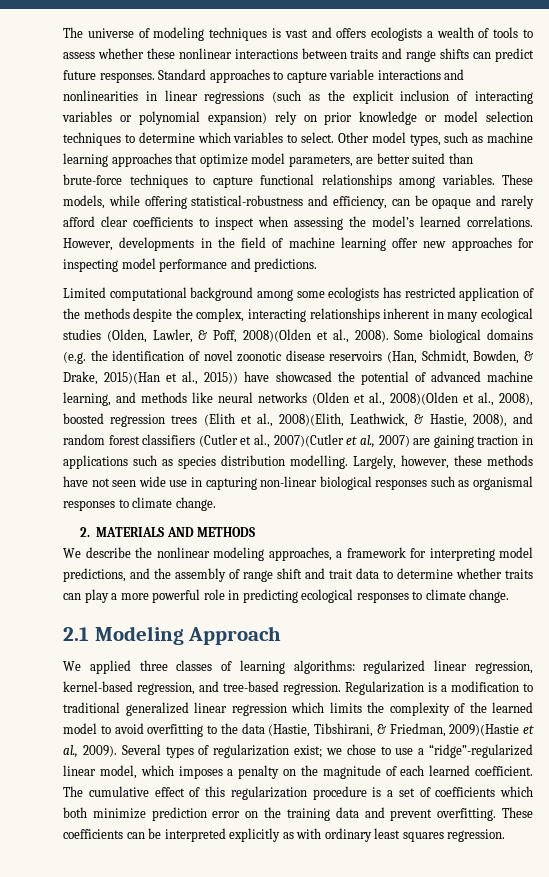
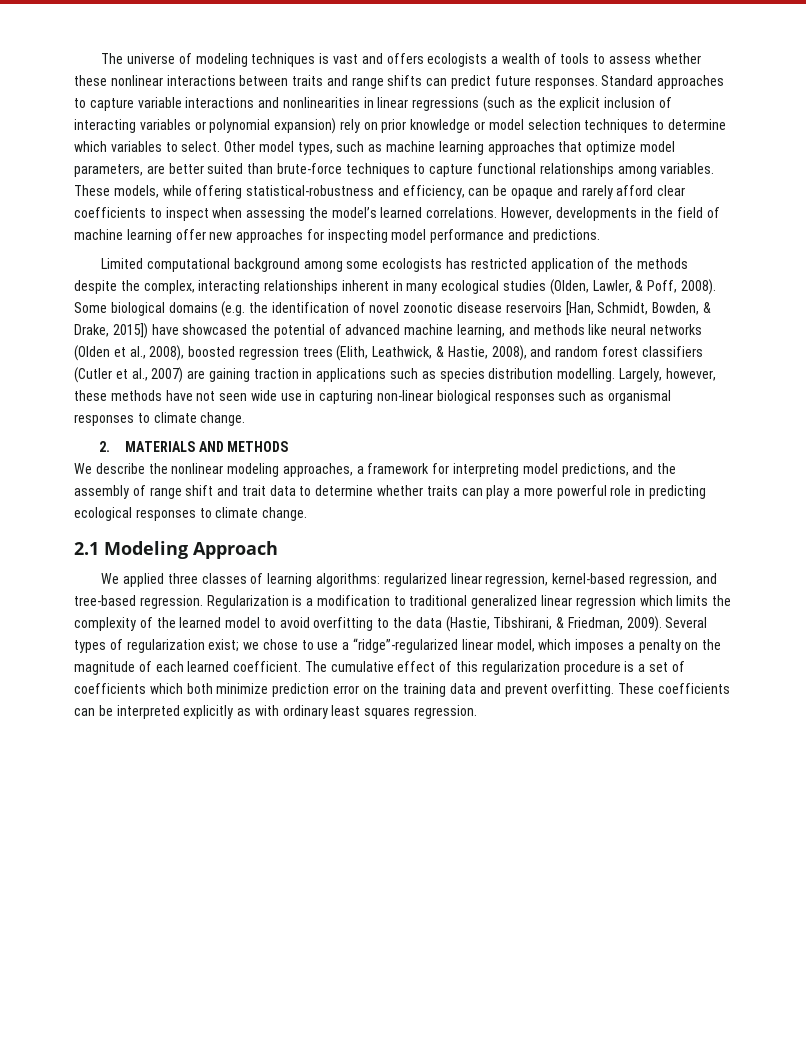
[243,329,349,343] 2008)(Olden et al., -> (678, 286) none
[387,351,418,364] (Han, -> [565,301,594,316] [Han,
[104,371,239,385] 2015)(Han et al., 2015)) -> [112,323,148,339] 2015])
[390,392,494,406] 2008)(Olden et al., -> (146, 352) none
[203,413,345,427] (Elith et al., 2008)(Elith, -> [336,345,369,361] (Elith,
[273,434,375,448] 2007)(Cutler et al., -> (148, 374) none
[449,724,534,736] [63,745,78,758] 2009)(Hastie et al., -> (623, 623) none

